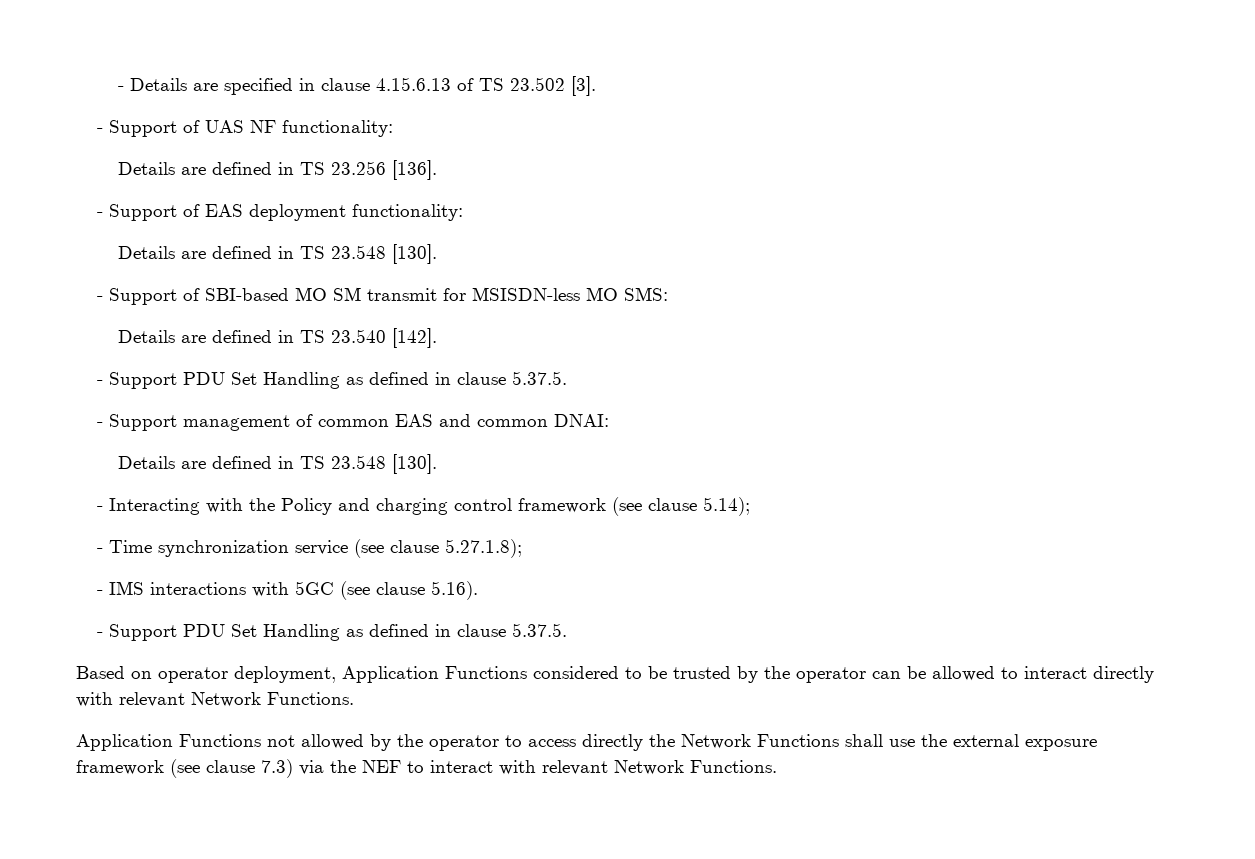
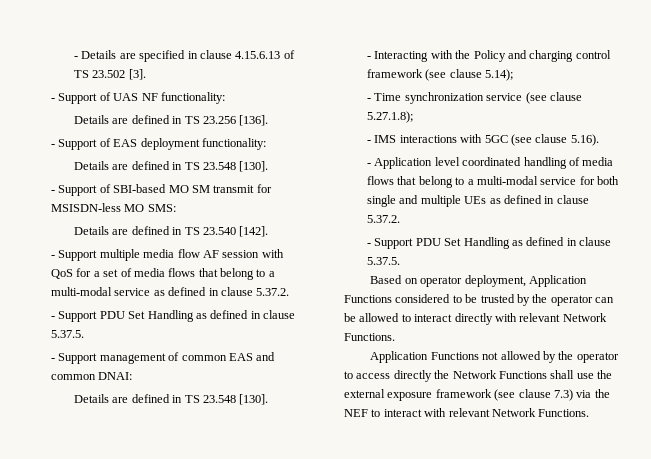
(437, 338) none -> [51,249,284,261] [51,268,275,280] [51,287,290,296] // - Support multiple media flow AF session with QoS for a set of media flows that belong to a multi-modal service as defined in clause 5.37.2.
(478, 590) none -> [367,157,614,169] [367,176,620,188] [367,195,589,207] [367,215,401,223] // - Application level coordinated handling of media flows that belong to a multi-modal service for both single and multiple UEs as defined in clause 5.37.2.

